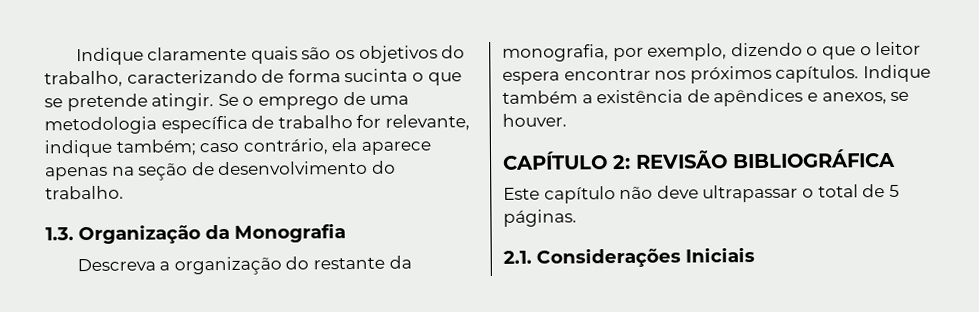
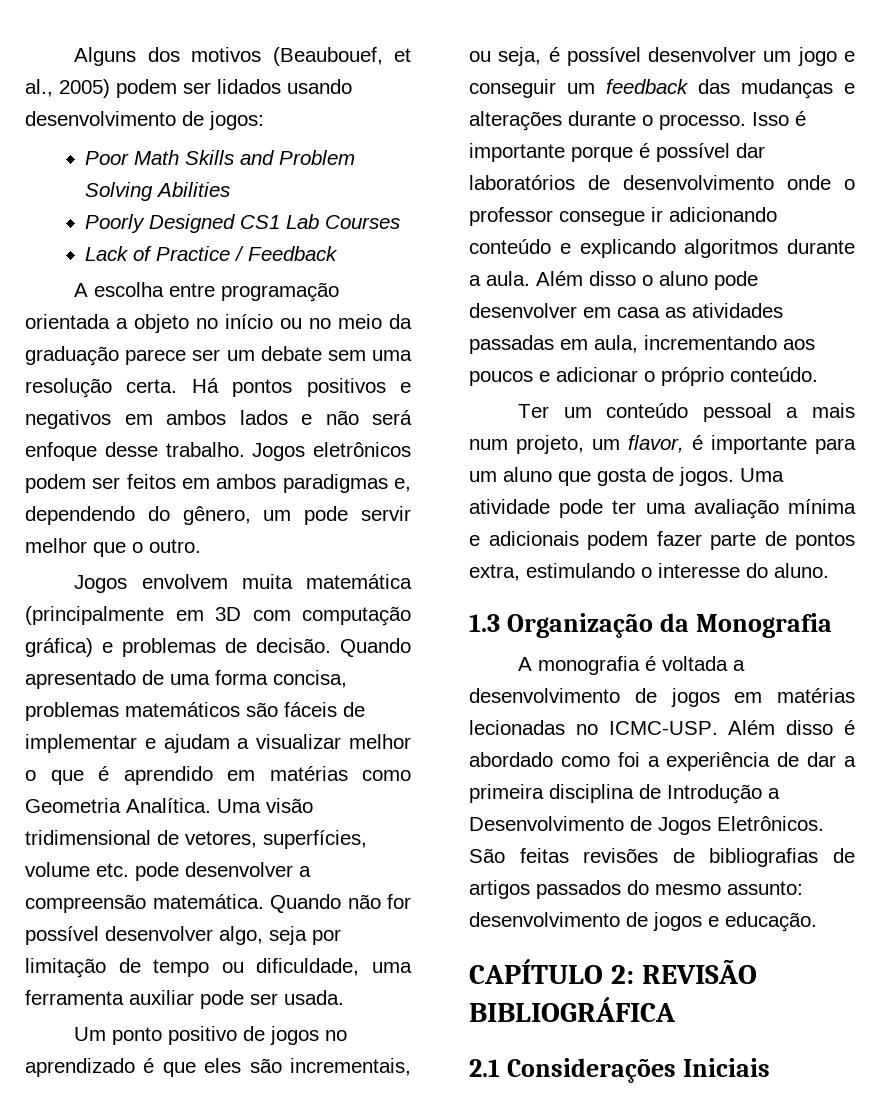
[75,45,466,66] [44,68,462,88] [44,91,410,112] [44,114,470,135] [44,137,431,158] [45,160,396,181] [45,185,124,200] [45,223,346,245] [76,255,412,276] [502,41,922,62] [502,64,931,85] [502,88,910,107] [502,113,567,127] [502,148,896,170] [503,184,900,204] [503,209,577,227] [503,250,532,264] Indique claramente quais são os objetivos do trabalho, caracterizando de forma sucinta o que se pretende atingir. Se o emprego de uma metodologia específica de trabalho for relevante, indique também; caso contrário, ela aparece apenas na seção de desenvolvimento do trabalho. // 1.3. Organização da Monografia // Descreva a organização do restante da monografia, por exemplo, dizendo o que o leitor espera encontrar nos próximos capítulos. Indique também a existência de apêndices e anexos, se houver. // CAPÍTULO 2: REVISÃO BIBLIOGRÁFICA // Este capítulo não deve ultrapassar o total de 5 páginas. // 2.1. -> [74,47,411,66] [25,79,352,98] [25,111,264,130] [85,150,356,165] [85,182,231,201] [85,214,401,233] [85,246,339,261] [74,282,340,302] [25,314,412,333] [25,346,412,366] [25,378,411,398] [25,410,412,429] [25,442,411,461] [25,474,411,493] [25,506,412,525] [25,538,201,557] [74,574,413,593] [25,606,411,626] [25,638,411,657] [25,670,347,689] [25,702,365,721] [25,734,412,753] [25,766,411,785] [25,798,313,813] [25,830,367,849] [25,862,311,881] [25,894,411,913] [25,926,341,945] [25,958,412,978] [25,990,344,1009] [74,1026,348,1045] [25,1058,411,1077] [469,47,855,66] [469,79,855,99] [469,111,806,131] [469,143,765,162] [469,175,855,190] [469,207,777,226] [469,239,855,258] [469,271,758,290] [469,303,783,318] [469,335,815,354] [469,367,818,386] [518,403,855,422] [469,435,856,454] [469,467,784,486] [469,499,856,519] [469,531,855,550] [469,563,829,581] [469,613,833,638] [518,656,746,675] [469,688,855,707] [469,720,855,735] [469,752,856,771] [469,784,780,804] [469,816,824,835] [469,848,855,867] [469,880,803,899] [469,912,817,932] [469,959,757,984] [469,997,676,1022] [469,1059,500,1077] Alguns dos motivos (Beaubouef, et al., 2005) podem ser lidados usando desenvolvimento de jogos: // Poor Math Skills and Problem Solving Abilities // Poorly Designed CS1 Lab Courses // Lack of Practice / Feedback // A escolha entre programação orientada a objeto no início ou no meio da graduação parece ser um debate sem uma resolução certa. Há pontos positivos e negativos em ambos lados e não será enfoque desse trabalho. Jogos eletrônicos podem ser feitos em ambos paradigmas e, dependendo do gênero, um pode servir melhor que o outro. // Jogos envolvem muita matemática (principalmente em 3D com computação gráfica) e problemas de decisão. Quando apresentado de uma forma concisa, problemas matemáticos são fáceis de implementar e ajudam a visualizar melhor o que é aprendido em matérias como Geometria Analítica. Uma visão tridimensional de vetores, superfícies, volume etc. pode desenvolver a compreensão matemática. Quando não for possível desenvolver algo, seja por limitação de tempo ou dificuldade, uma ferramenta auxiliar pode ser usada. // Um ponto positivo de jogos no aprendizado é que eles são incrementais, ou seja, é possível desenvolver um jogo e conseguir um feedback das mudanças e alterações durante o processo. Isso é importante porque é possível dar laboratórios de desenvolvimento onde o professor consegue ir adicionando conteúdo e explicando algoritmos durante a aula. Além disso o aluno pode desenvolver em casa as atividades passadas em aula, incrementando aos poucos e adicionar o próprio conteúdo. // Ter um conteúdo pessoal a mais num projeto, um flavor, é importante para um aluno que gosta de jogos. Uma atividade pode ter uma avaliação mínima e adicionais podem fazer parte de pontos extra, estimulando o interesse do aluno. // 1.3 Organização da Monografia // A monografia é voltada a desenvolvimento de jogos em matérias lecionadas no ICMC-USP. Além disso é abordado como foi a experiência de dar a primeira disciplina de Introdução a Desenvolvimento de Jogos Eletrônicos. São feitas revisões de bibliografias de artigos passados do mesmo assunto: desenvolvimento de jogos e educação. // CAPÍTULO 2: REVISÃO BIBLIOGRÁFICA // 2.1

